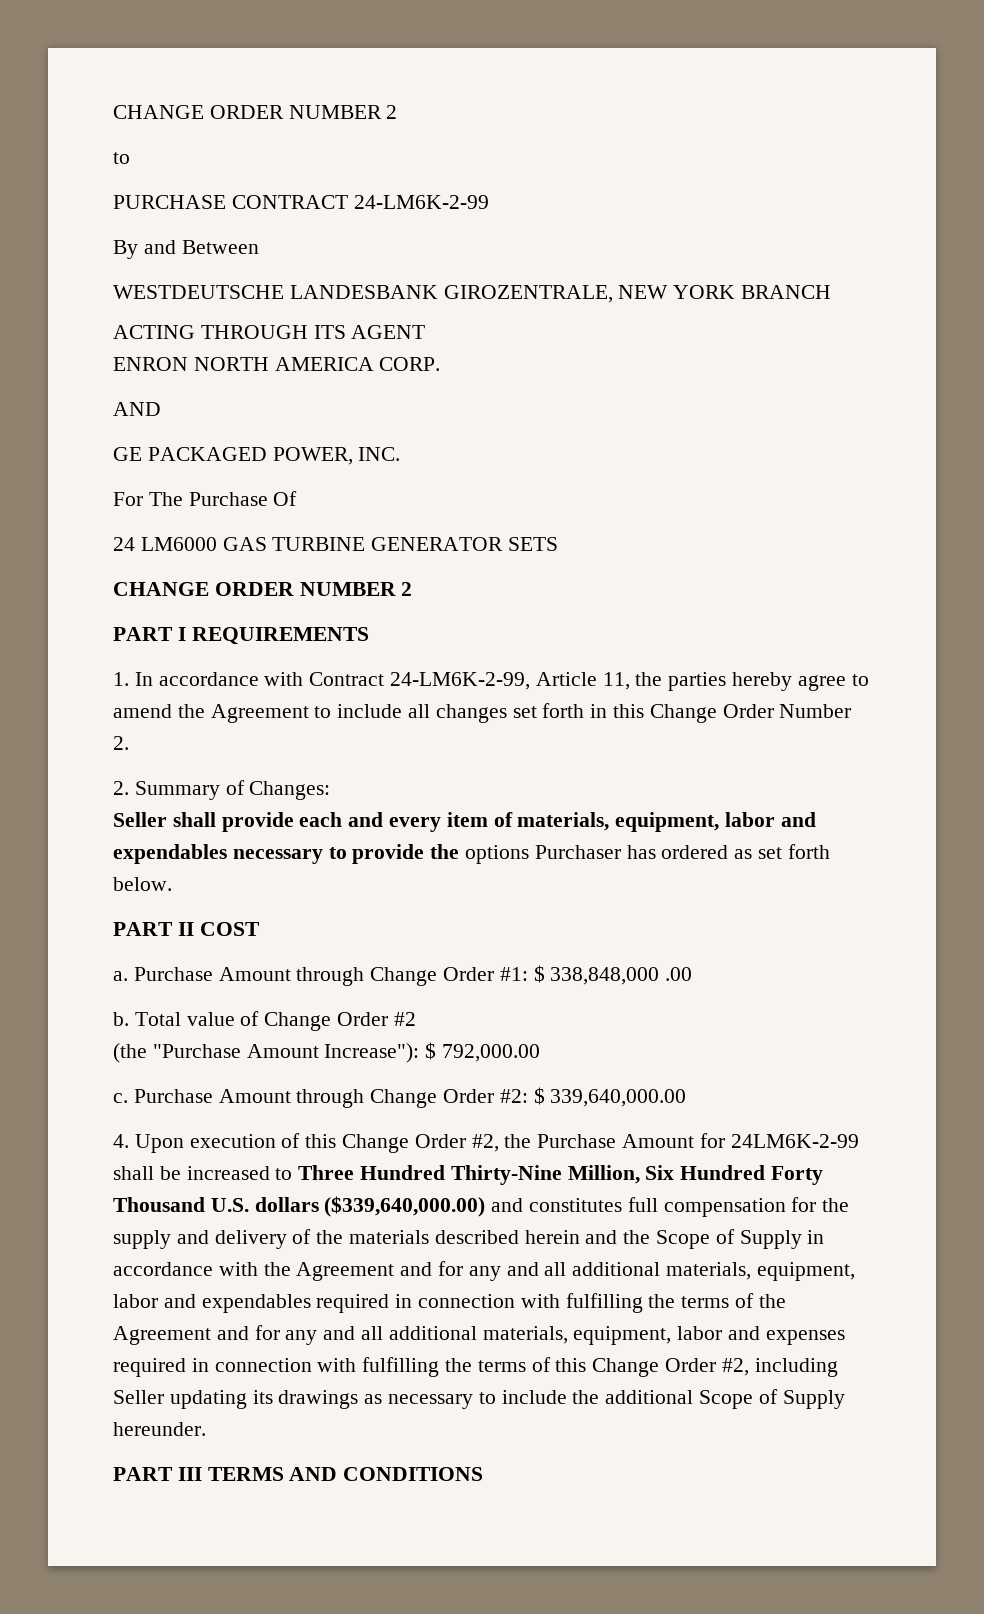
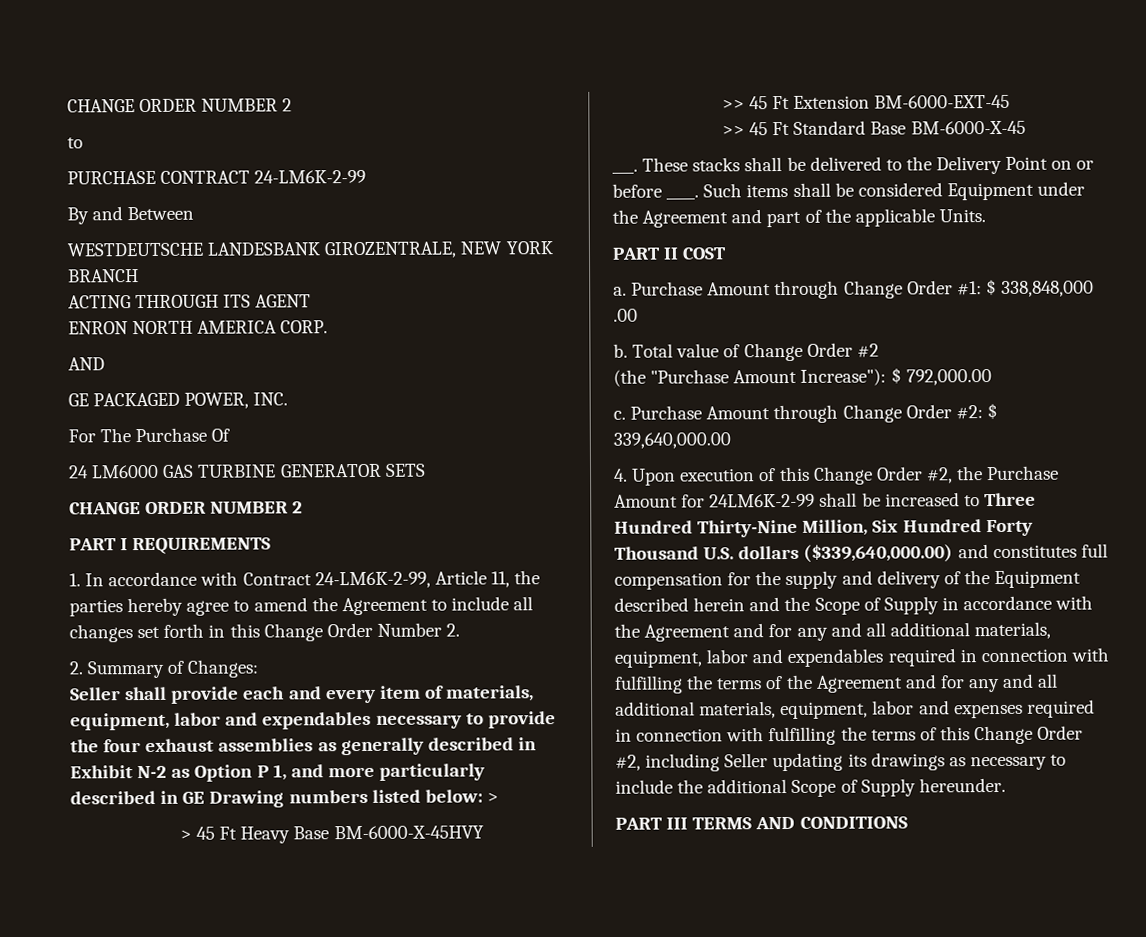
[465,844,830,864] [113,877,172,891] options Purchaser has ordered as set forth below. -> [103,737,537,756] [70,763,486,782] [70,789,499,808] [179,825,484,844] [721,94,1011,110] [721,120,1026,136] [612,155,1095,175] [612,181,1086,201] [612,208,986,228] four exhaust assemblies as generally described in Exhibit N-2 as Option P 1, and more particularly described in GE Drawing numbers listed below: > // > 45 Ft Heavy Base BM-6000-X-45HVY // >> 45 Ft Extension BM-6000-EXT-45 // >> 45 Ft Standard Base BM-6000-X-45 // ___. These stacks shall be delivered to the Delivery Point on or before ____. Such items shall be considered Equipment under the Agreement and part of the applicable Units.
[349,1230,430,1244] materials -> [994,570,1082,589] Equipment

